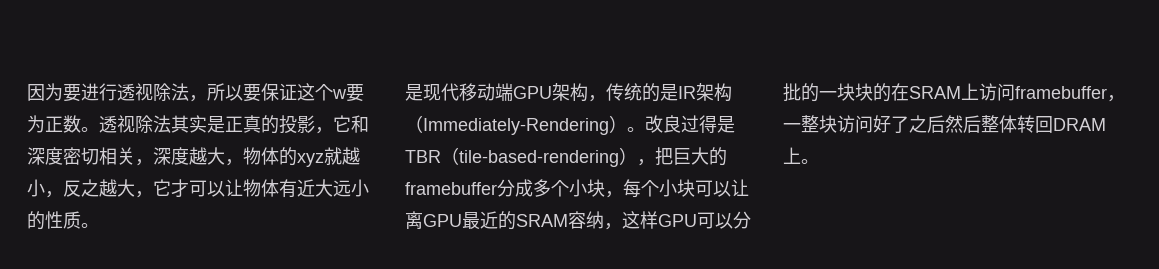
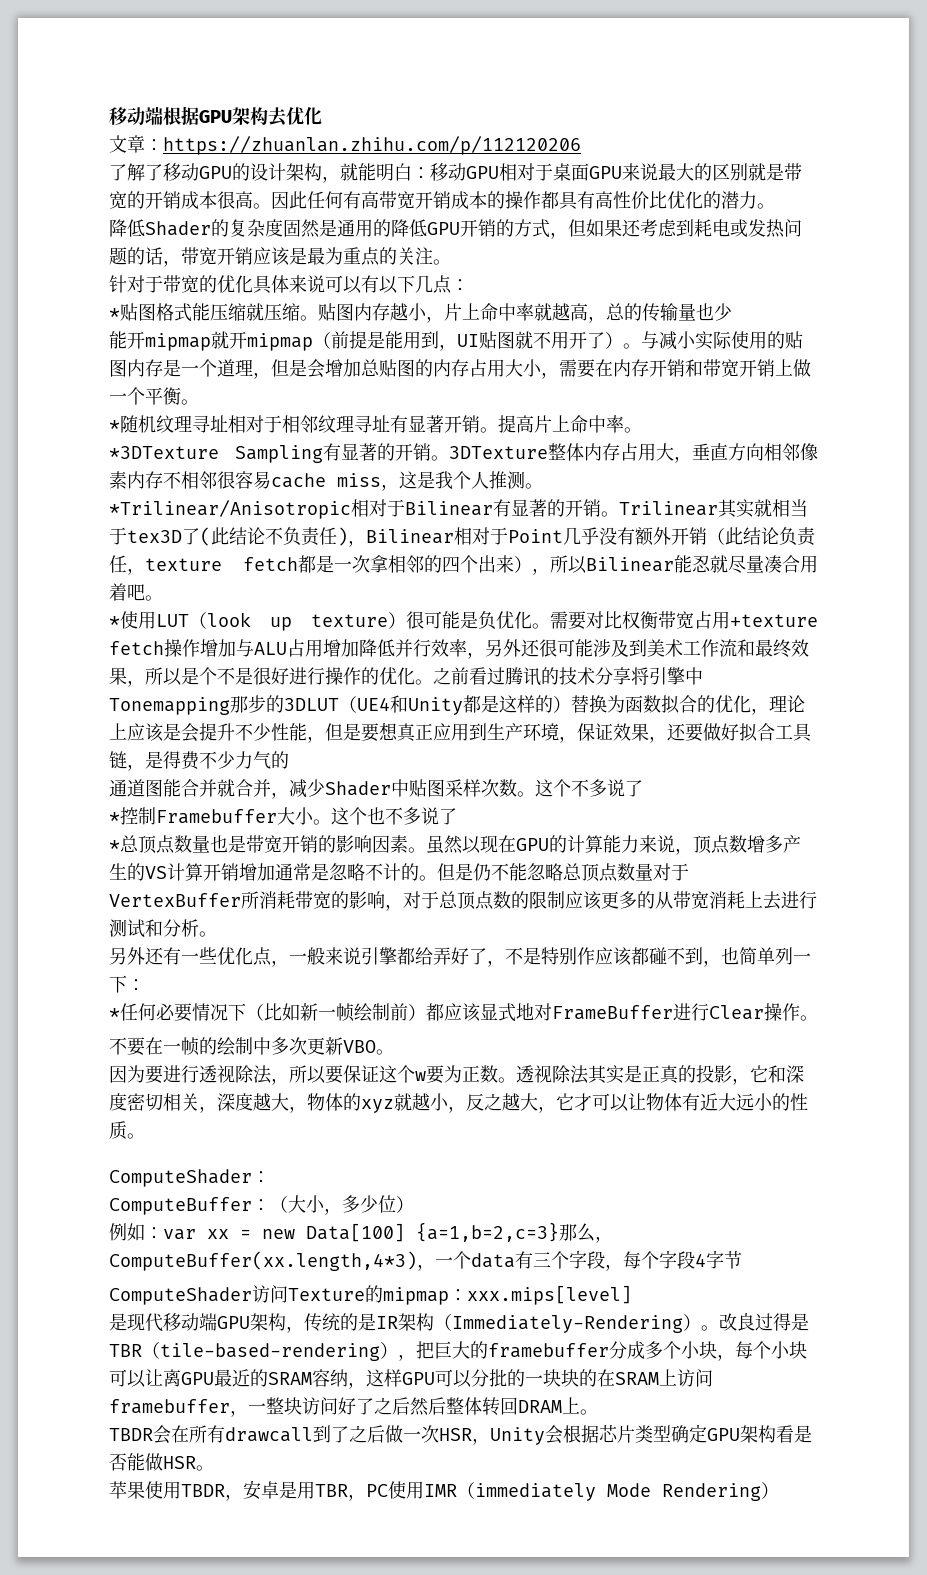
(27, 92) none -> [109,106,322,127] [109,135,581,155] [109,163,802,183] [109,191,775,210] [109,219,802,239] [109,247,451,267] [109,275,469,294] [109,303,732,323] [109,331,803,351] [109,359,811,379] [109,387,199,405] [109,415,642,433] [109,443,818,463] [109,471,543,491] [109,499,808,519] [109,527,816,547] [109,555,818,575] [109,583,163,601] [109,611,818,631] [109,639,809,659] [109,667,703,687] [109,695,805,715] [109,722,812,743] [109,751,289,771] [109,779,643,799] [109,807,457,825] [109,835,801,855] [109,863,689,882] [109,891,817,911] [109,919,217,938] [109,947,811,967] [109,975,145,993] [109,1003,818,1022] [109,1037,394,1056] 移动端根据GPU架构去优化 // 文章：https://zhuanlan.zhihu.com/p/112120206 // 了解了移动GPU的设计架构，就能明白：移动GPU相对于桌面GPU来说最大的区别就是带宽的开销成本很高。因此任何有高带宽开销成本的操作都具有高性价比优化的潜力。 // 降低Shader的复杂度固然是通用的降低GPU开销的方式，但如果还考虑到耗电或发热问题的话，带宽开销应该是最为重点的关注。 // 针对于带宽的优化具体来说可以有以下几点： // *贴图格式能压缩就压缩。贴图内存越小，片上命中率就越高，总的传输量也少 // 能开mipmap就开mipmap（前提是能用到，UI贴图就不用开了）。与减小实际使用的贴图内存是一个道理，但是会增加总贴图的内存占用大小，需要在内存开销和带宽开销上做一个平衡。 // *随机纹理寻址相对于相邻纹理寻址有显著开销。提高片上命中率。 // *3DTexture Sampling有显著的开销。3DTexture整体内存占用大，垂直方向相邻像素内存不相邻很容易cache miss，这是我个人推测。 // *Trilinear/Anisotropic相对于Bilinear有显著的开销。Trilinear其实就相当于tex3D了(此结论不负责任)，Bilinear相对于Point几乎没有额外开销（此结论负责任，texture fetch都是一次拿相邻的四个出来），所以Bilinear能忍就尽量凑合用着吧。 // *使用LUT（look up texture）很可能是负优化。需要对比权衡带宽占用+texture fetch操作增加与ALU占用增加降低并行效率，另外还很可能涉及到美术工作流和最终效果，所以是个不是很好进行操作的优化。之前看过腾讯的技术分享将引擎中Tonemapping那步的3DLUT（UE4和Unity都是这样的）替换为函数拟合的优化，理论上应该是会提升不少性能，但是要想真正应用到生产环境，保证效果，还要做好拟合工具链，是得费不少力气的 // 通道图能合并就合并，减少Shader中贴图采样次数。这个不多说了 // *控制Framebuffer大小。这个也不多说了 // *总顶点数量也是带宽开销的影响因素。虽然以现在GPU的计算能力来说，顶点数增多产生的VS计算开销增加通常是忽略不计的。但是仍不能忽略总顶点数量对于VertexBuffer所消耗带宽的影响，对于总顶点数的限制应该更多的从带宽消耗上去进行测试和分析。 // 另外还有一些优化点，一般来说引擎都给弄好了，不是特别作应该都碰不到，也简单列一下： // *任何必要情况下（比如新一帧绘制前）都应该显式地对FrameBuffer进行Clear操作。 // 不要在一帧的绘制中多次更新VBO。 //
(99, 225) none -> [109,1169,270,1187] [109,1195,414,1215] [109,1222,613,1243] [109,1250,742,1271] [109,1285,632,1305] // ComputeShader： // ComputeBuffer：（大小，多少位） // 例如：var xx = new Data[100] {a=1,b=2,c=3}那么，ComputeBuffer(xx.length,4*3)，一个data有三个字段，每个字段4字节 // ComputeShader访问Texture的mipmap：xxx.mips[level]
(819, 161) none -> [109,1424,812,1445] [109,1453,214,1471] [109,1480,779,1501] // TBDR会在所有drawcall到了之后做一次HSR，Unity会根据芯片类型确定GPU架构看是否能做HSR。 // 苹果使用TBDR，安卓是用TBR，PC使用IMR（immediately Mode Rendering）

